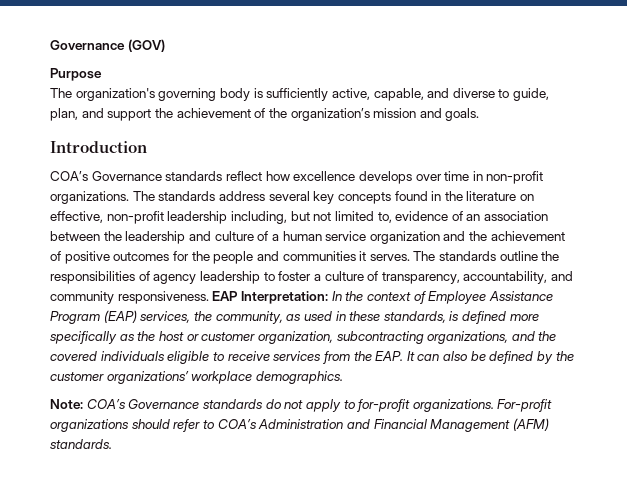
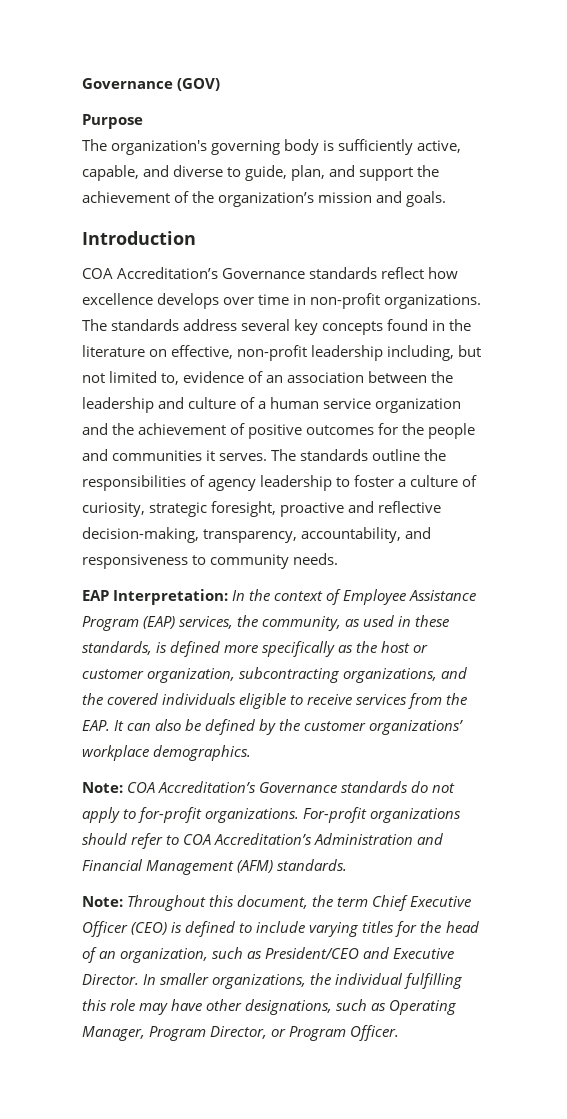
[50,171,88,181] COA’s -> [82,267,219,279] COA Accreditation’s
[381,271,574,284] [50,291,209,304] transparency, accountability, and community responsiveness. -> [82,501,442,517] [82,527,432,543] [82,553,339,569] curiosity, strategic foresight, proactive and reflective decision-making, transparency, accountability, and responsiveness to community needs. //
[86,399,126,409] COA’s -> [127,781,257,793] COA Accreditation’s
[217,419,257,429] COA’s -> [183,833,313,845] COA Accreditation’s
(112, 444) none -> [82,895,472,911] [82,921,479,937] [82,947,455,963] [82,973,464,989] [82,999,458,1015] [82,1025,400,1041] // Note: Throughout this document, the term Chief Executive Officer (CEO) is defined to include varying titles for the head of an organization, such as President/CEO and Executive Director. In smaller organizations, the individual fulfilling this role may have other designations, such as Operating Manager, Program Director, or Program Officer.

